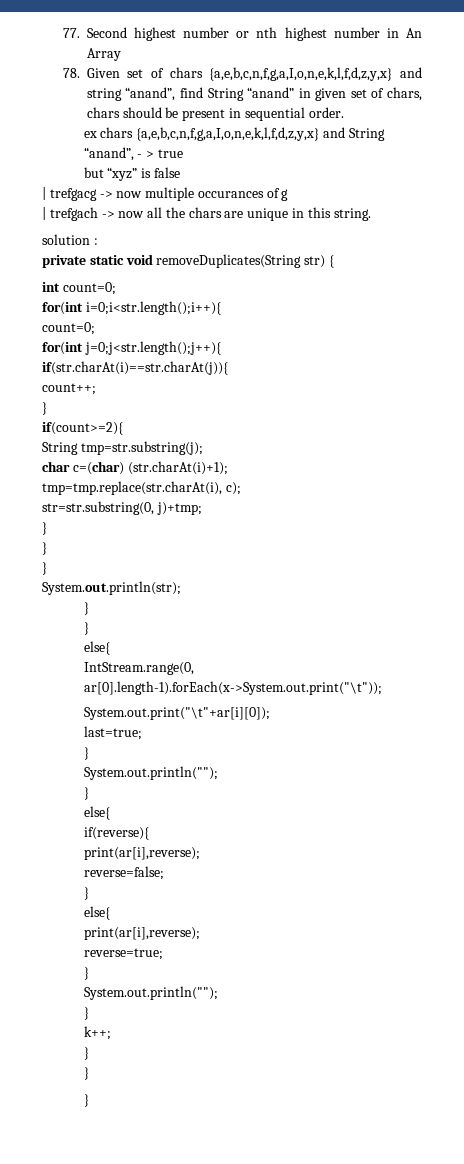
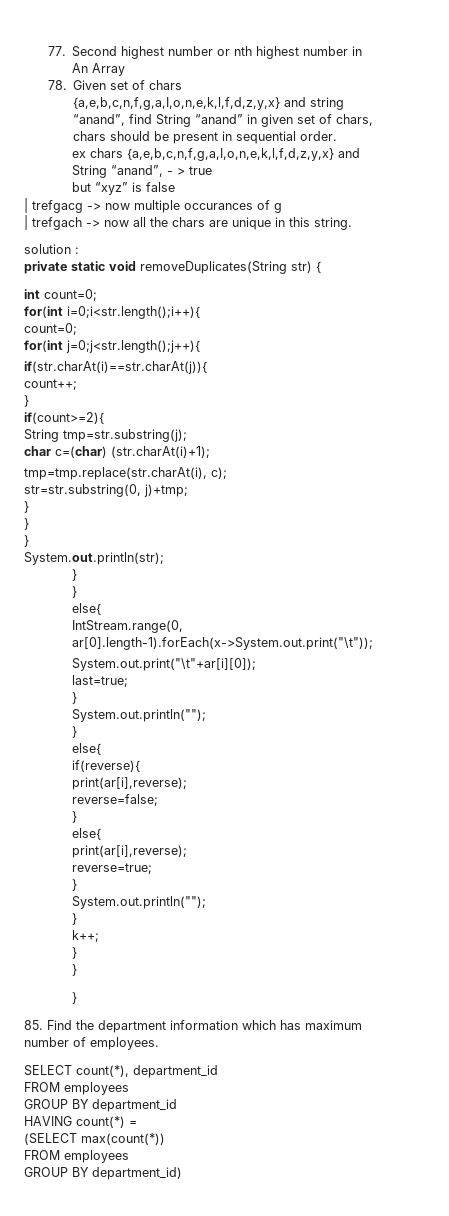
(89, 1100) none -> [24,1020,362,1033] [24,1037,159,1050] [24,1065,218,1078] [24,1082,129,1095] [24,1099,177,1112] [24,1116,137,1128] [24,1133,165,1145] [24,1150,129,1163] [24,1167,182,1180] // 85. Find the department information which has maximum number of employees. // SELECT count(*), department_id // FROM employees // GROUP BY department_id // HAVING count(*) = // (SELECT max(count(*)) // FROM employees // GROUP BY department_id)

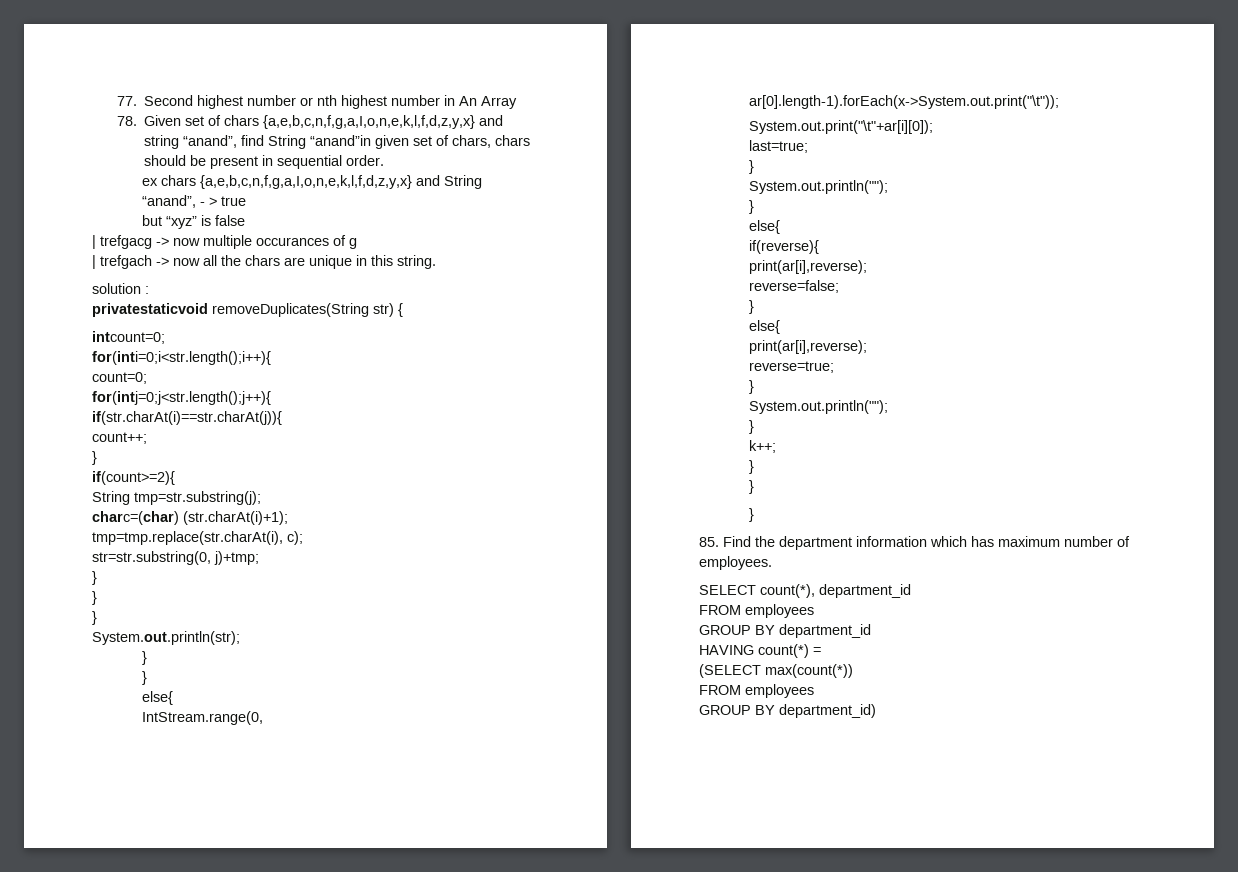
[195,114,258,124] “anand” in -> [310,135,372,146] “anand”in
[24,261,136,274] private static void -> [92,303,208,317] privatestaticvoid
[24,289,97,301] [24,306,200,319] [24,323,77,335] [24,340,200,353] int count=0; // for(int i=0;i<str.length();i++){ // count=0; // for(int j=0;j<str.length();j++){ -> [92,331,165,344] [92,351,271,365] [92,372,147,384] [92,391,271,405] intcount=0; // for(inti=0;i<str.length();i++){ // count=0; // for(intj=0;j<str.length();j++){
[24,446,107,458] char c=(char) -> [92,511,179,525] charc=(char)

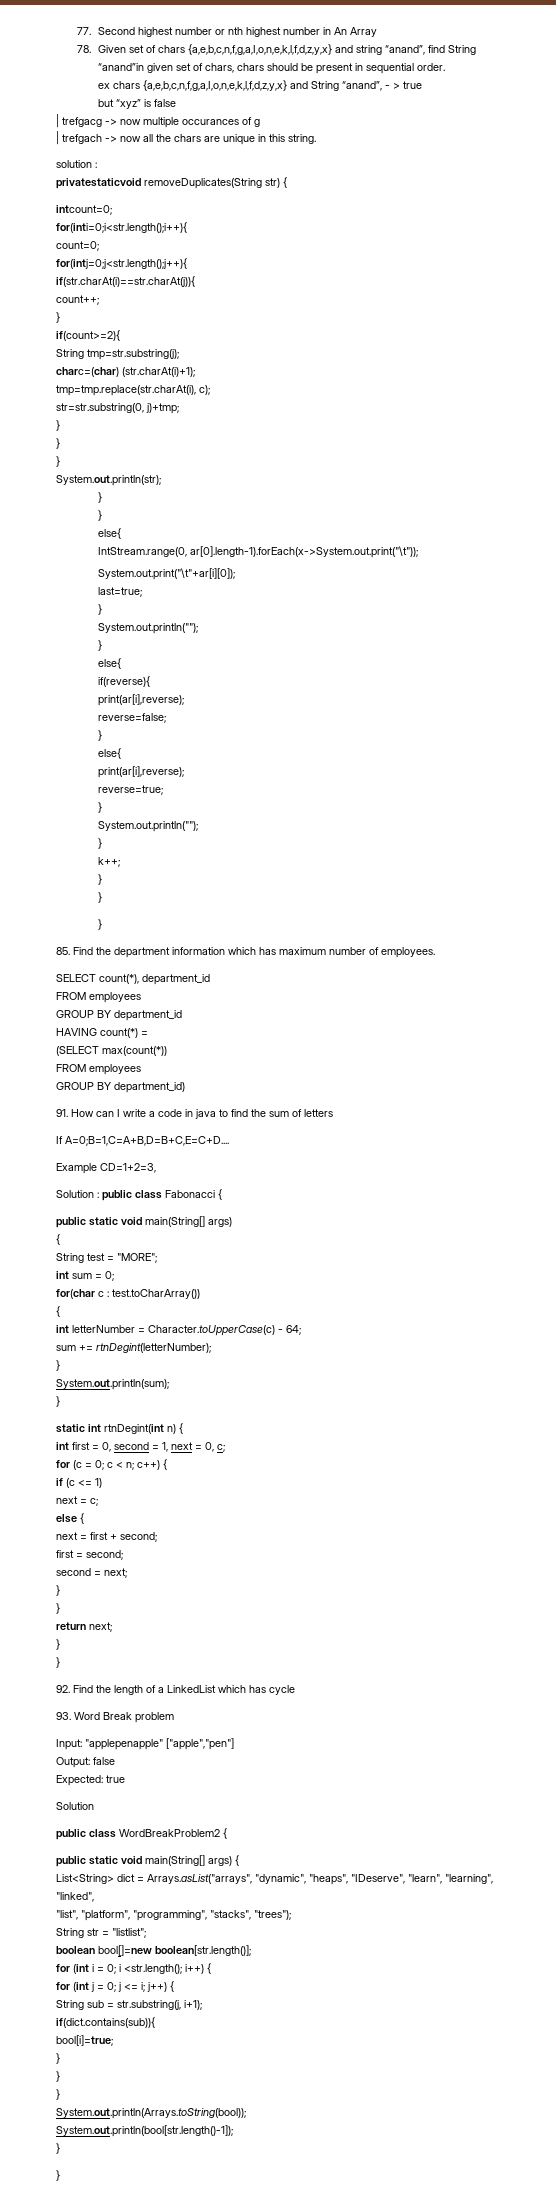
(876, 711) none -> [56,1109,333,1119] [56,1136,229,1146] [56,1163,156,1174] [56,1189,222,1201] [56,1216,232,1228] [56,1234,60,1245] [56,1253,157,1263] [56,1271,114,1281] [56,1289,200,1299] [56,1306,60,1317] [56,1325,301,1336] [56,1343,211,1353] [56,1360,60,1371] [56,1379,169,1390] [56,1396,60,1407] [56,1423,183,1434] [56,1442,225,1452] [56,1459,167,1470] [56,1478,102,1488] [56,1496,98,1506] [56,1513,84,1524] [56,1532,157,1542] [56,1550,123,1560] [56,1568,127,1578] [56,1585,60,1596] [56,1603,60,1614] [56,1622,112,1632] [56,1639,60,1650] [56,1657,60,1668] [56,1685,295,1695] [56,1712,174,1723] [56,1738,234,1750] [56,1757,115,1768] [56,1775,125,1786] [56,1802,94,1810] [56,1828,227,1840] [56,1855,239,1867] [56,1874,493,1885] [56,1892,94,1902] [56,1910,291,1921] [56,1928,146,1938] [56,1945,251,1956] [56,1963,211,1974] [56,1981,174,1992] [56,2000,202,2010] [56,2017,155,2028] [56,2035,113,2046] [56,2053,60,2064] [56,2071,60,2082] [56,2089,60,2100] [56,2108,246,2119] [56,2125,233,2137] [56,2143,60,2154] [56,2170,60,2181] // 91. How can I write a code in java to find the sum of letters // If A=0;B=1,C=A+B,D=B+C,E=C+D.... // Example CD=1+2=3, // Solution : public class Fabonacci { // public static void main(String[] args) // { // String test = "MORE"; // int sum = 0; // for(char c : test.toCharArray()) // { // int letterNumber = Character.toUpperCase(c) - 64; // sum += rtnDegint(letterNumber); // } // System.out.println(sum); // } // static int rtnDegint(int n) { // int first = 0, second = 1, next = 0, c; // for (c = 0; c < n; c++) { // if (c <= 1) // next = c; // else { // next = first + second; // first = second; // second = next; // } // } // return next; // } // } // 92. Find the length of a LinkedList which has cycle // 93. Word Break problem // Input: "applepenapple" ["apple","pen"] // Output: false // Expected: true // Solution // public class WordBreakProblem2 { // public static void main(String[] args) { // List<String> dict = Arrays.asList("arrays", "dynamic", "heaps", "IDeserve", "learn", "learning", "linked", // "list", "platform", "programming", "stacks", "trees"); // String str = "listlist"; // boolean bool[]=new boolean[str.length()]; // for (int i = 0; i <str.length(); i++) { // for (int j = 0; j <= i; j++) { // String sub = str.substring(j, i+1); // if(dict.contains(sub)){ // bool[i]=true; // } // } // } // System.out.println(Arrays.toString(bool)); // System.out.println(bool[str.length()-1]); // } // }

